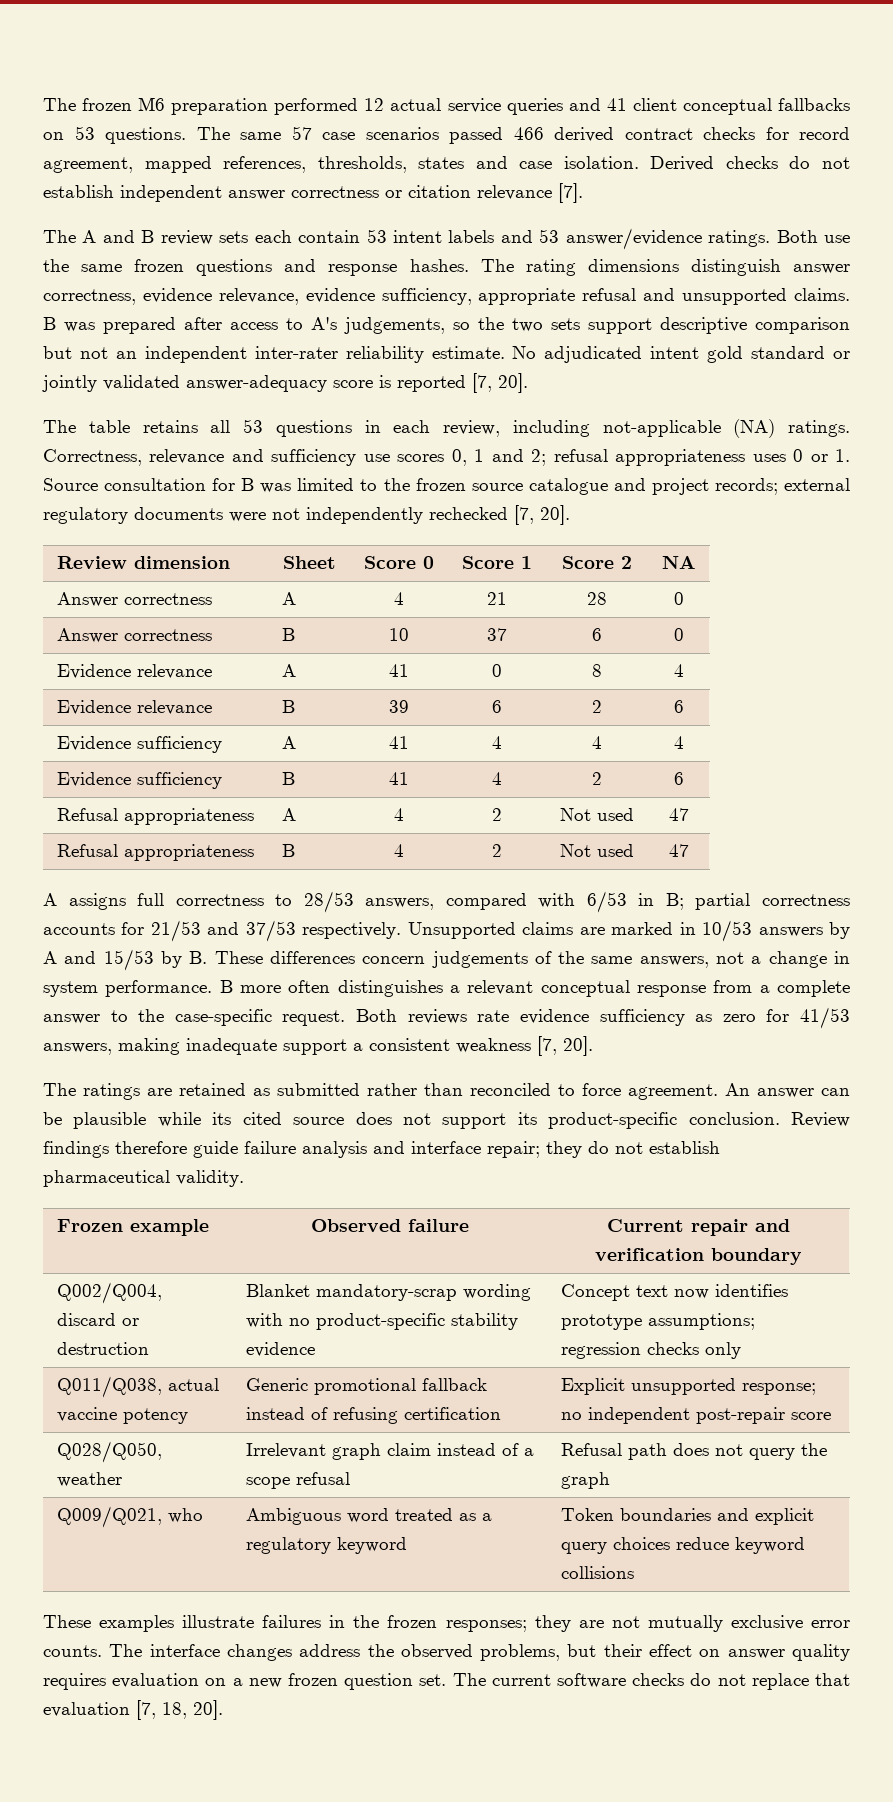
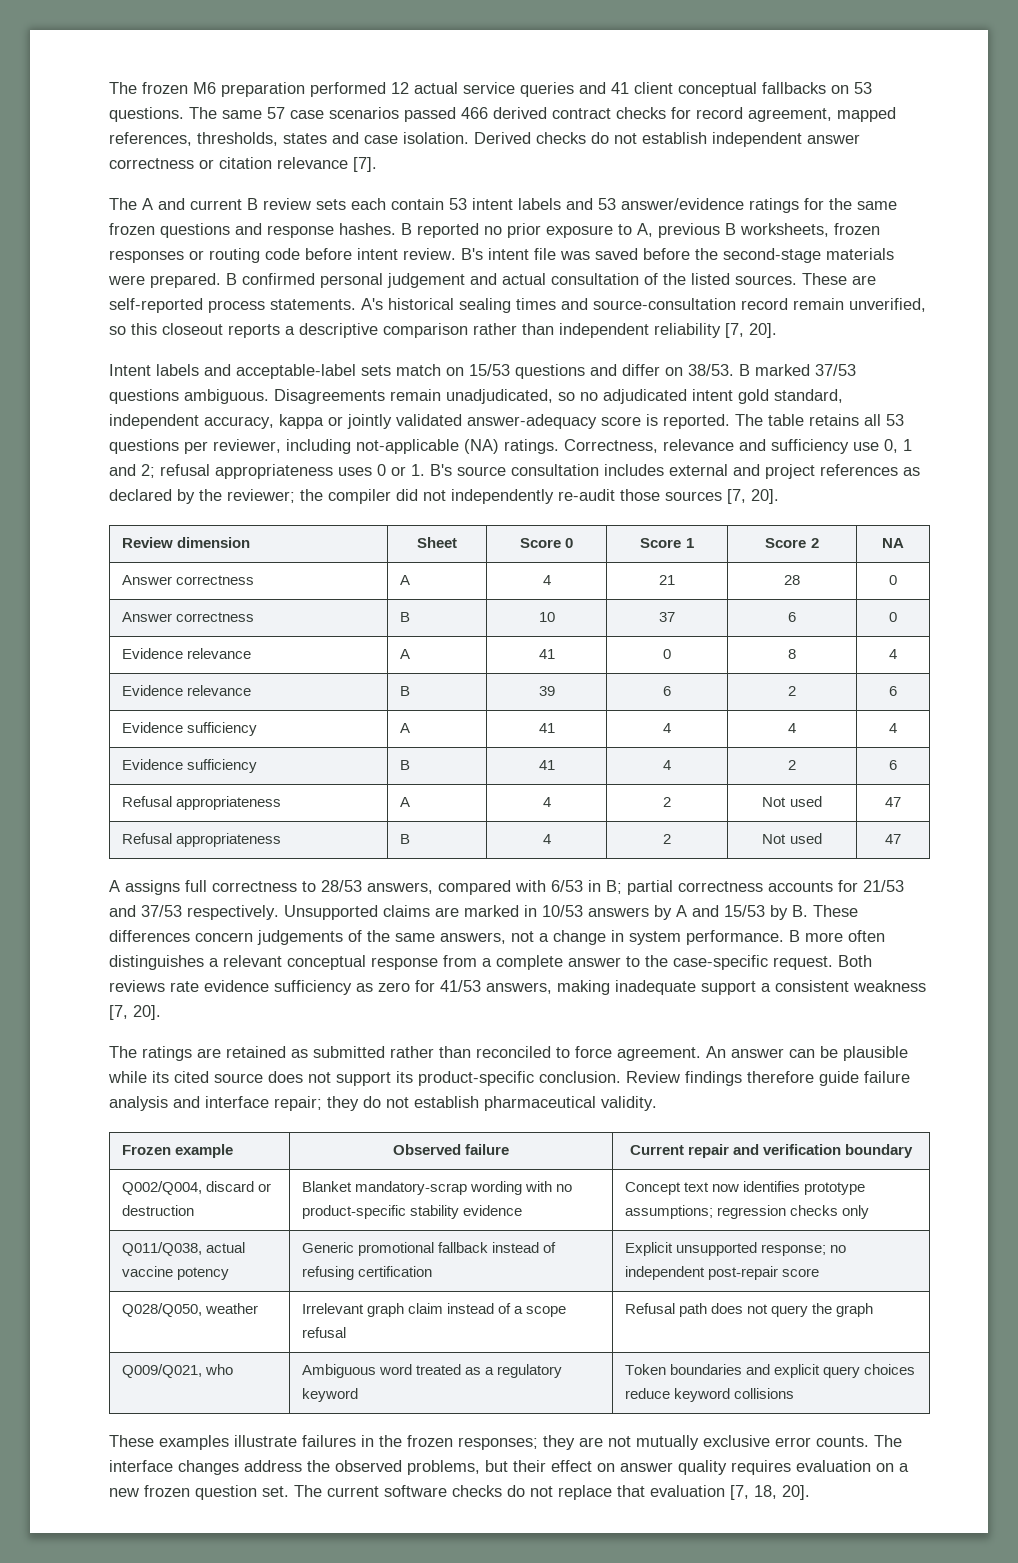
(135, 236) none -> [190,199,242,210] current
[708,230,850,247] ratings. Both use -> [749,198,824,213] ratings for
[480,259,850,276] [43,288,851,305] [43,317,850,334] [43,346,826,363] The rating dimensions distinguish answer correctness, evidence relevance, evidence sufficiency, appropriate refusal and unsupported claims. B was prepared after access to A's judgements, so the two sets support descriptive comparison but not an independent inter-rater reliability estimate. No adjudicated intent gold standard -> [401,223,880,238] [109,248,894,263] [108,273,876,288] [109,298,926,313] [109,323,777,338] [109,364,856,379] [109,389,843,404] [109,414,324,429] B reported no prior exposure to A, previous B worksheets, frozen responses or routing code before intent review. B's intent file was saved before the second-stage materials were prepared. B confirmed personal judgement and actual consultation of the listed sources. These are self-reported process statements. A's historical sealing times and source-consultation record remain unverified, so this closeout reports a descriptive comparison rather than independent reliability [7, 20]. // Intent labels and acceptable-label sets match on 15/53 questions and differ on 38/53. B marked 37/53 questions ambiguous. Disagreements remain unadjudicated, so no adjudicated intent gold standard, independent accuracy, kappa
[397,373,528,393] reported [7, 20]. // -> [663,414,730,429] reported.
[364,420,500,437] in each review, -> [184,439,281,454] per reviewer,
[397,454,445,462] scores -> (879, 446) none
[43,478,850,495] [43,507,508,524] Source consultation for B was limited to the frozen source catalogue and project records; external regulatory documents were not independently rechecked -> [430,464,920,479] [109,489,722,504] B's source consultation includes external and project references as declared by the reviewer; the compiler did not independently re-audit those sources

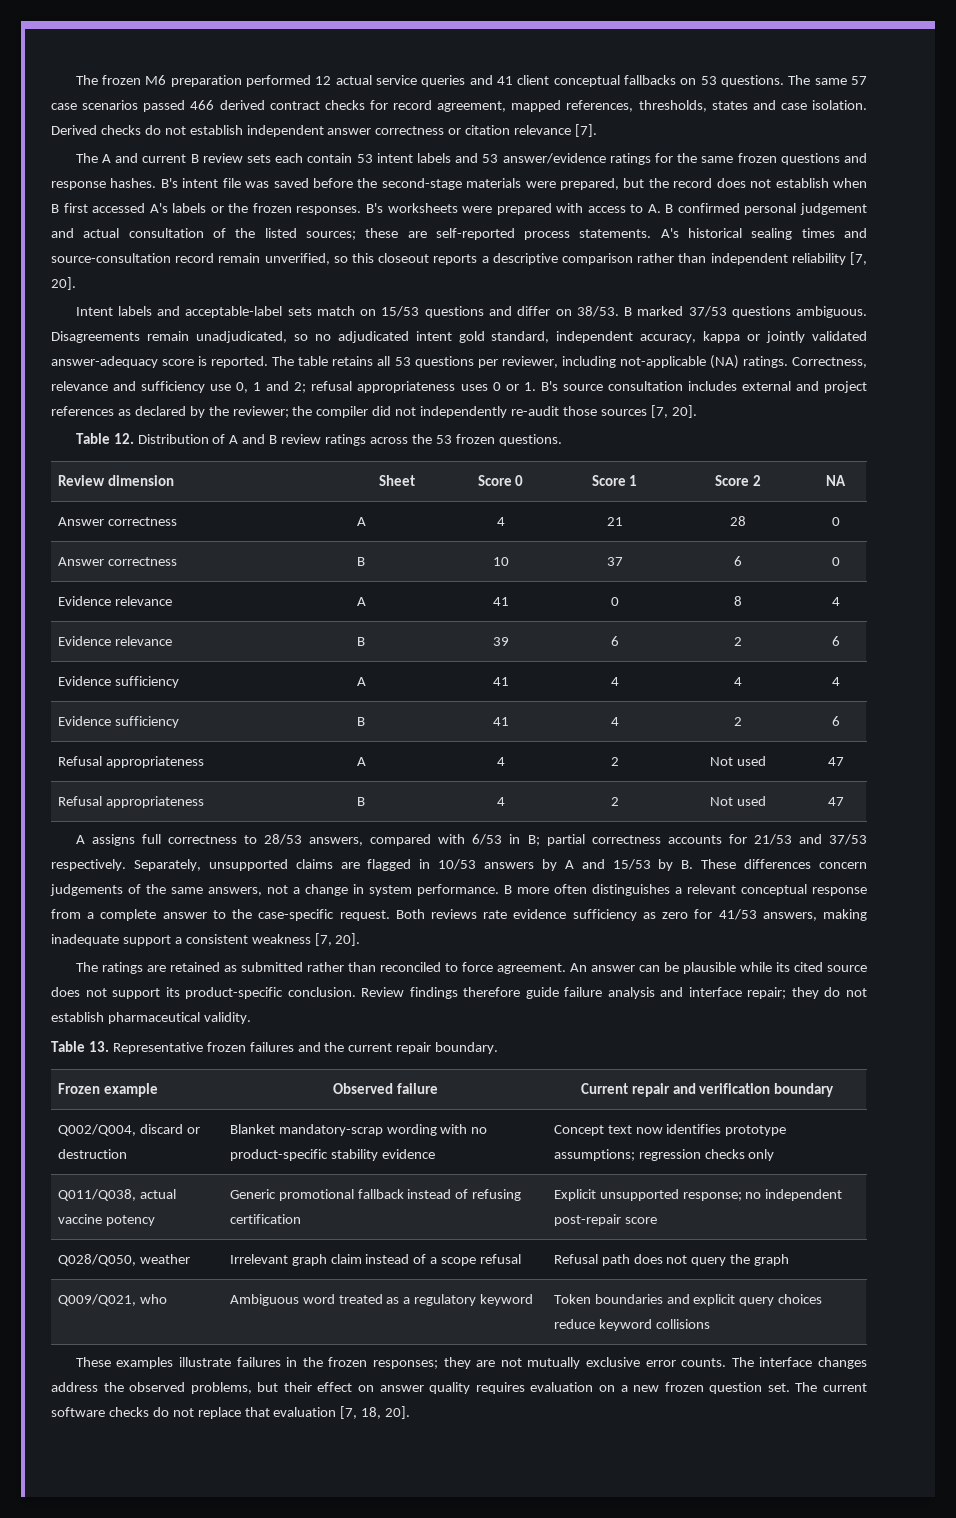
[401,223,880,238] [109,248,456,263] B reported no prior exposure to A, previous B worksheets, frozen responses or routing code before intent review. -> (157, 183) none
[150,273,221,288] prepared. -> [560,178,868,190] [51,203,661,215] prepared, but the record does not establish when B first accessed A's labels or the frozen responses. B's worksheets were prepared with access to A.
[735,273,847,285] sources. These -> [305,228,399,240] sources; these
(779, 496) none -> [75,433,562,446] // Table 12. Distribution of A and B review ratings across the 53 frozen questions.
[284,905,378,920] Unsupported -> [133,859,288,871] Separately, unsupported
[464,905,519,917] marked -> [367,859,412,871] flagged
(657, 1103) none -> [51,1041,499,1054] // Table 13. Representative frozen failures and the current repair boundary.

